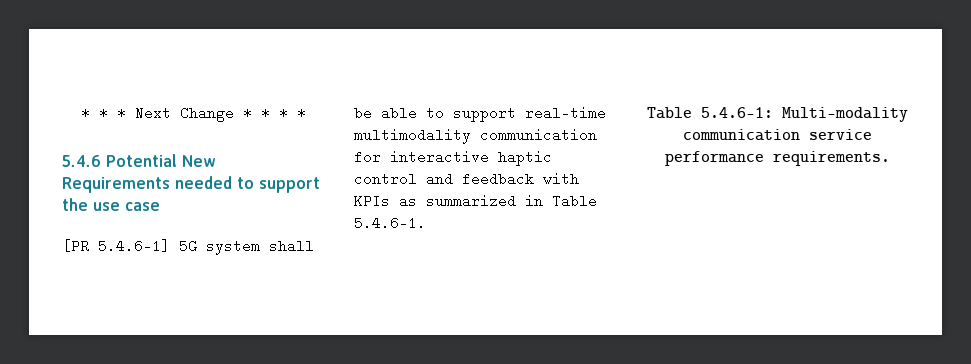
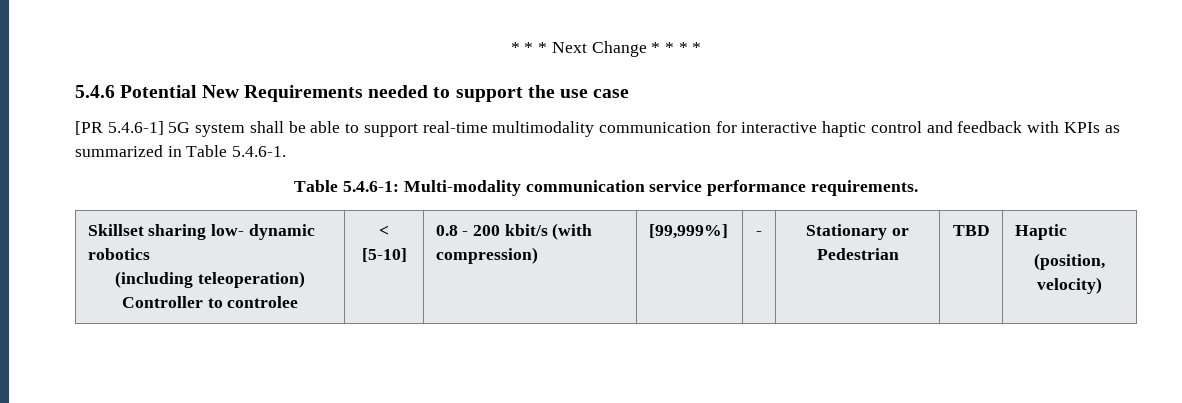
(890, 158) none -> [87,224,315,240] [87,248,150,260] [115,271,305,288] [121,296,299,308] [379,225,389,236] [361,248,407,262] [435,223,593,240] [435,247,538,264] [648,224,728,239] [756,231,762,236] [806,224,909,240] [816,248,899,260] [952,225,990,236] [1014,224,1067,240] [1034,253,1105,270] [1037,277,1102,294] // Skillset sharing low- dynamic robotics // (including teleoperation) Controller to controlee | < [5-10] | 0.8 - 200 kbit/s (with compression) | [99,999%] | - | Stationary or Pedestrian | TBD | Haptic // (position, velocity)

